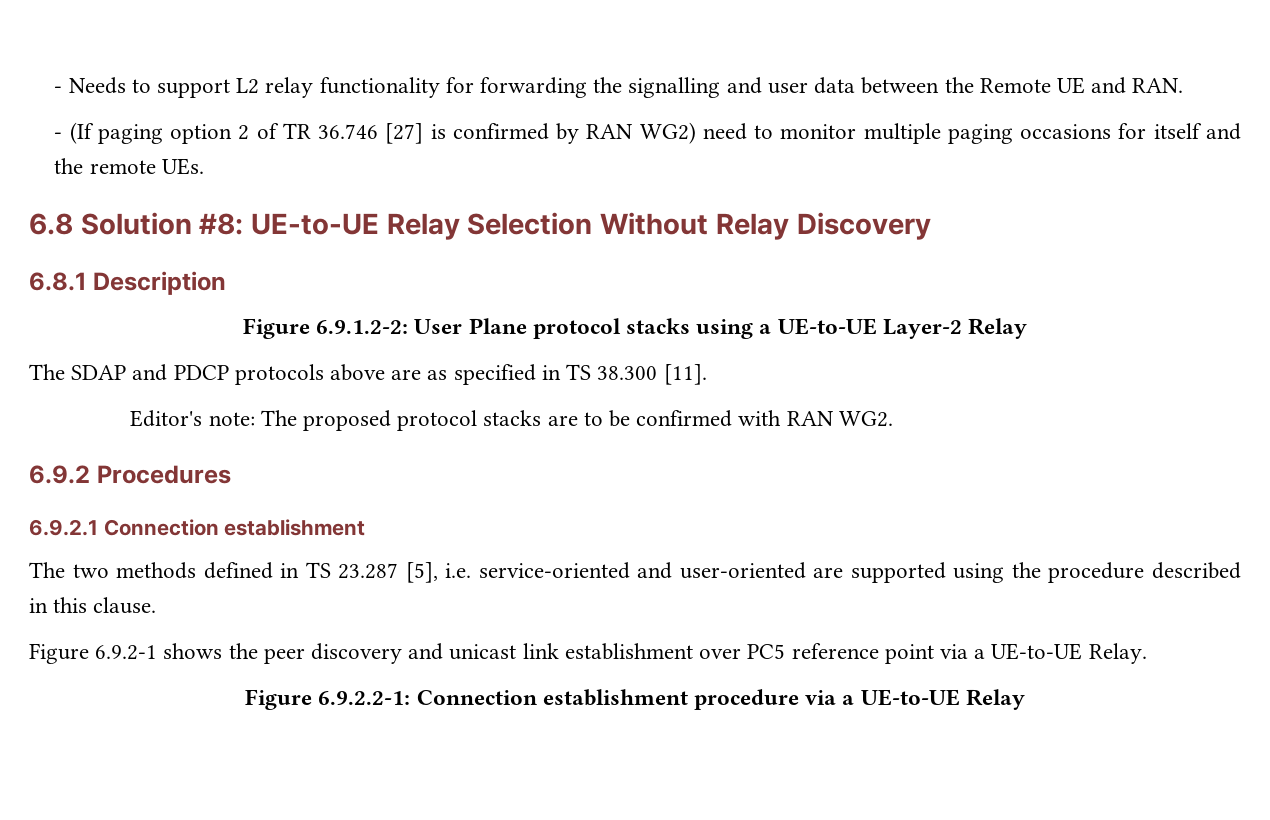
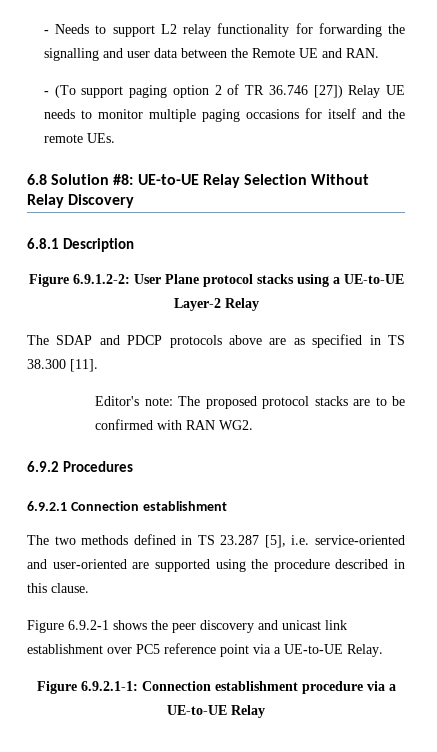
[69,122,94,144] (If -> [54,85,124,98] (To support
[385,122,747,144] [27] is confirmed by RAN WG2) need -> [313,85,406,98] [44,109,76,119] [27]) Relay UE needs
[318,691,411,705] 6.9.2.2-1: -> [80,681,138,691] 6.9.2.1-1:

